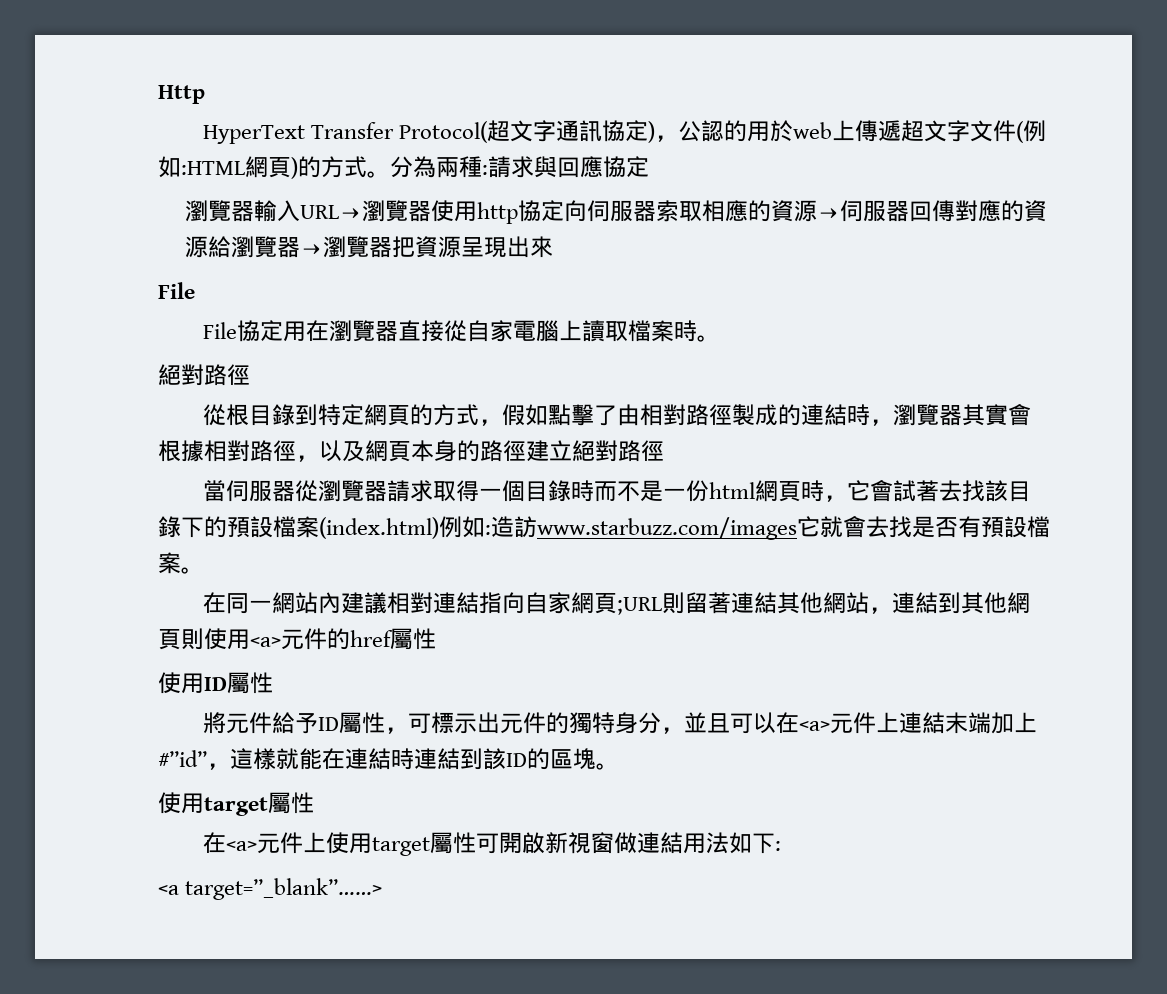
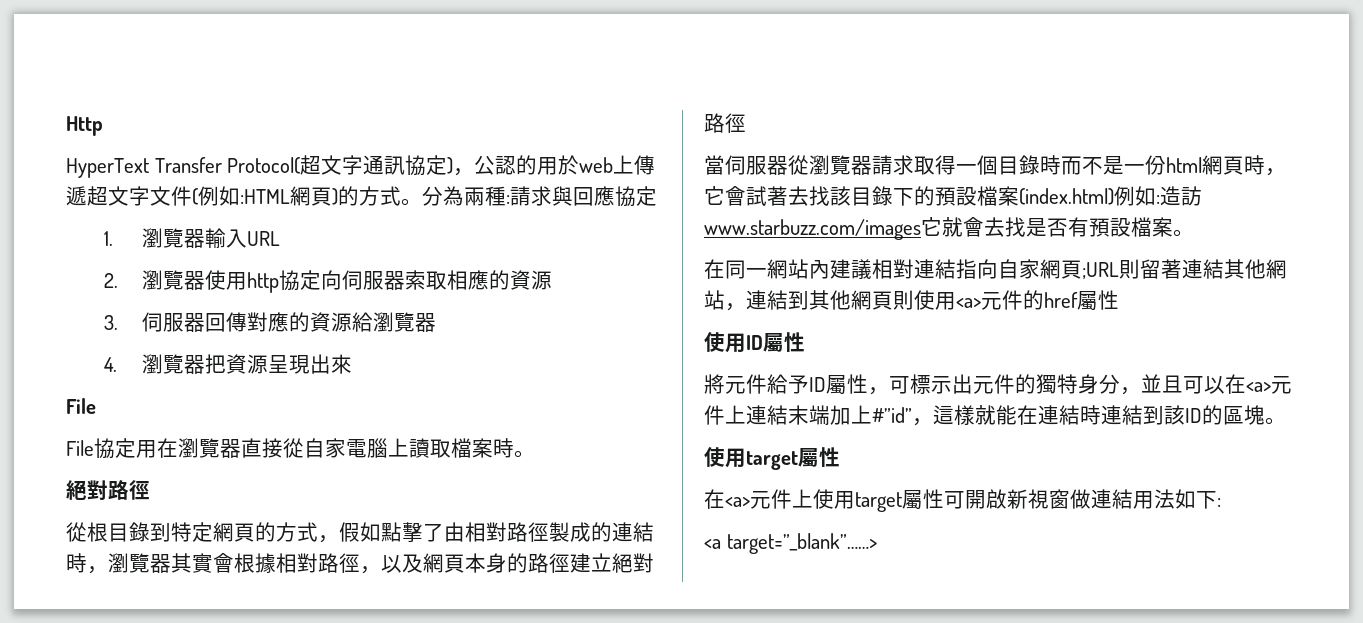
(649, 166) none -> [104,231,114,246] 1.
[299,205,362,219] URL→ -> [247,231,281,246] [104,273,119,288] URL // 2.
[816,208,840,219] → -> [104,315,119,330] // 3.
[299,244,323,255] → -> [104,357,118,372] // 4.

